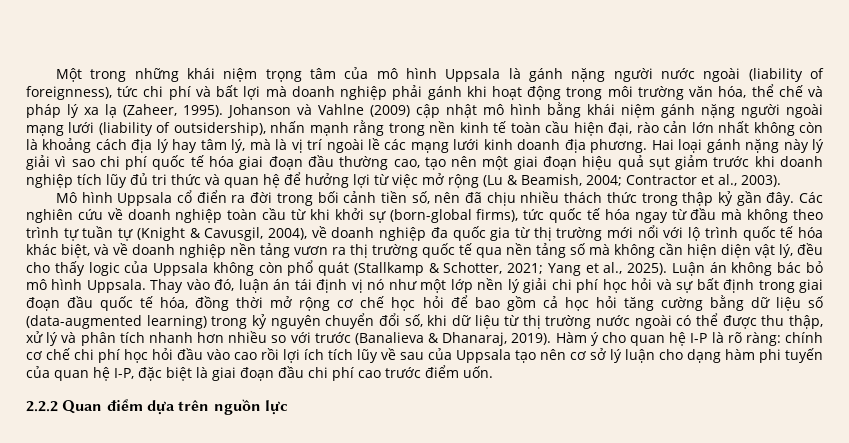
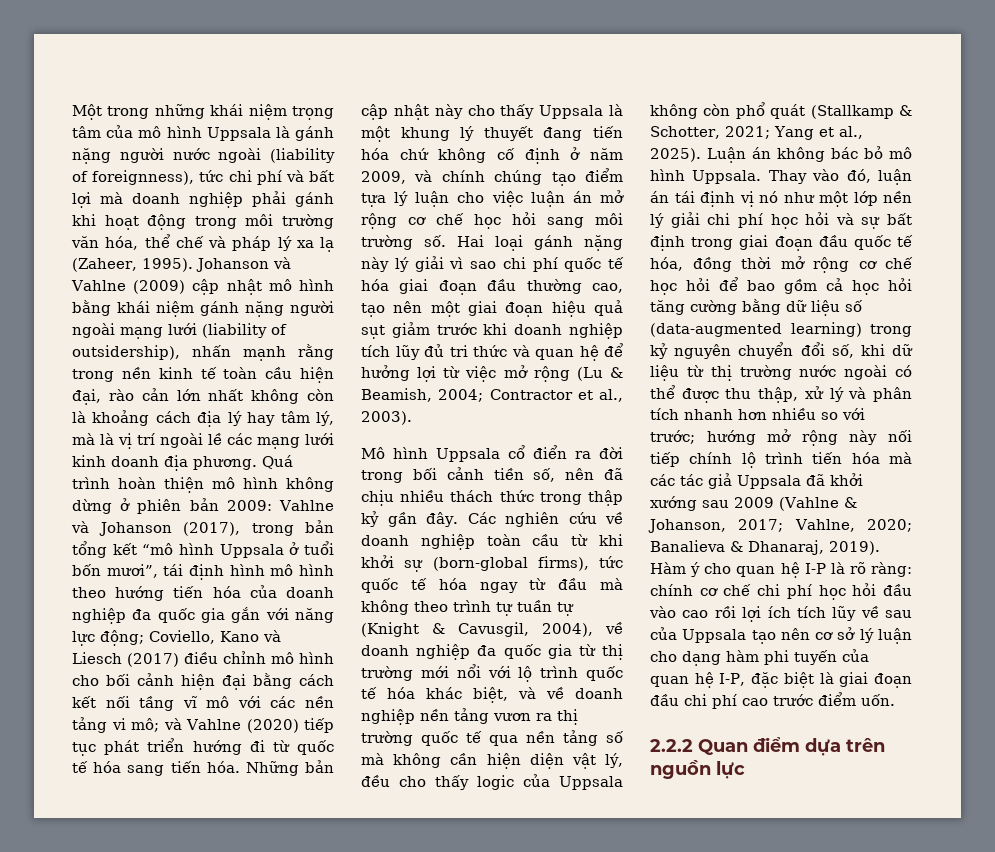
(648, 146) none -> [262,455,293,469] [72,477,334,493] [72,498,335,514] [71,520,334,536] [72,541,334,558] [72,564,334,580] [72,585,334,601] [72,607,334,624] [72,630,281,646] [72,651,334,667] [72,673,334,690] [72,696,334,711] [72,717,334,733] [72,738,334,756] [72,760,334,776] [361,104,623,120] [361,126,623,142] [361,147,623,164] [361,168,623,186] [361,190,624,207] [361,212,623,229] [361,235,446,250] Quá trình hoàn thiện mô hình không dừng ở phiên bản 2009: Vahlne và Johanson (2017), trong bản tổng kết “mô hình Uppsala ở tuổi bốn mươi”, tái định hình mô hình theo hướng tiến hóa của doanh nghiệp đa quốc gia gắn với năng lực động; Coviello, Kano và Liesch (2017) điều chỉnh mô hình cho bối cảnh hiện đại bằng cách kết nối tầng vĩ mô với các nền tảng vi mô; và Vahlne (2020) tiếp tục phát triển hướng đi từ quốc tế hóa sang tiến hóa. Những bản cập nhật này cho thấy Uppsala là một khung lý thuyết đang tiến hóa chứ không cố định ở năm 2009, và chính chúng tạo điểm tựa lý luận cho việc luận án mở rộng cơ chế học hỏi sang môi trường số.
[314,332,424,345] trước (Banalieva -> [650,429,912,446] [650,452,912,468] [650,473,863,489] [650,496,857,511] [648,519,912,533] [650,540,725,552] trước; hướng mở rộng này nối tiếp chính lộ trình tiến hóa mà các tác giả Uppsala đã khởi xướng sau 2009 (Vahlne & Johanson, 2017; Vahlne, 2020; Banalieva

